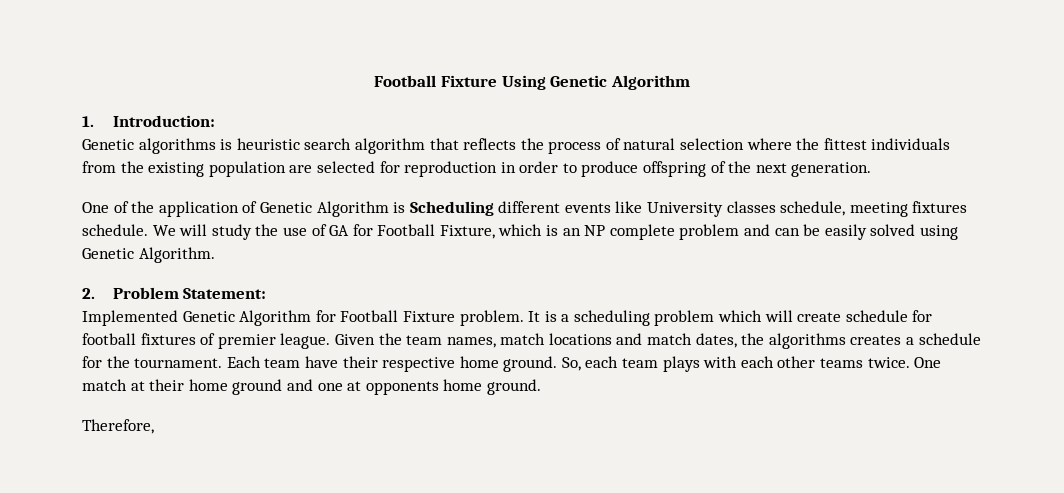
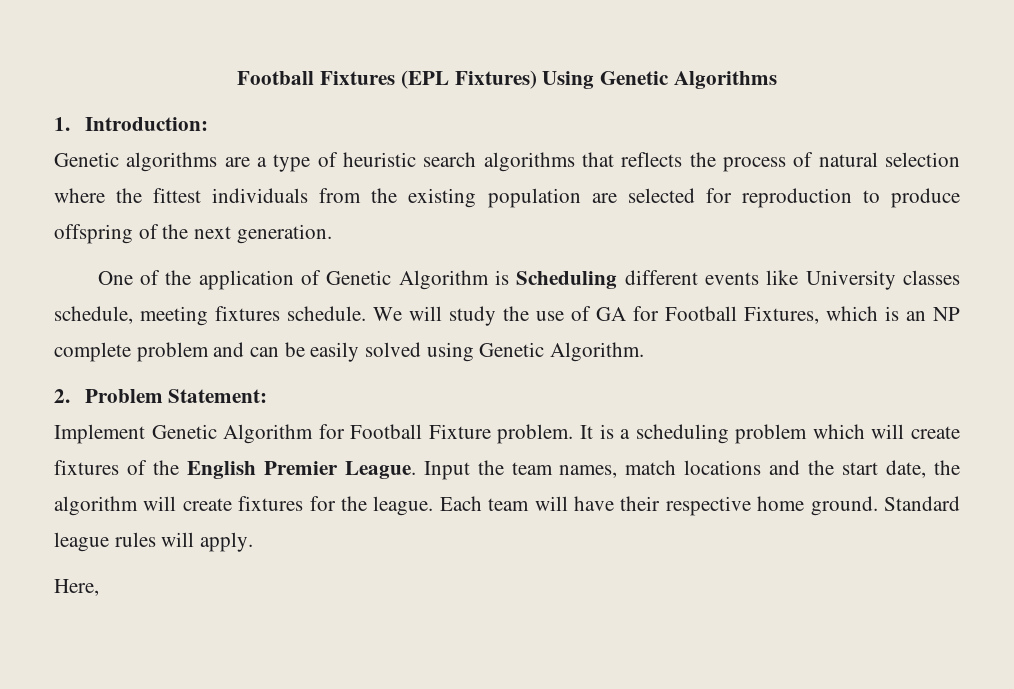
[374,75,497,87] Football Fixture -> [237,70,537,89] Football Fixtures (EPL Fixtures)
[610,75,690,90] Algorithm -> [673,71,777,89] Algorithms
[220,139,233,150] is -> [224,152,338,172] are a type of
[354,138,425,154] algorithm -> [483,152,575,172] algorithms
[500,161,559,173] in order -> (852, 198) none
[439,225,495,239] Fixture, -> [744,306,819,324] Fixtures,
[82,310,178,326] Implemented -> [54,424,145,444] Implement
[845,310,933,322] [82,333,375,349] schedule for football fixtures of premier league. Given -> [54,460,470,480] fixtures of the English Premier League. Input
[647,333,981,349] match dates, the algorithms creates a schedule -> [808,460,960,478] [54,496,304,516] the start date, the algorithm will create fixtures
[134,358,223,368] tournament. -> [373,496,434,516] league.
(301, 363) none -> [534,496,568,511] will
[561,356,942,372] [82,379,541,395] [82,419,154,434] So, each team plays with each other teams twice. One match at their home ground and one at opponents home ground. // Therefore, -> [883,496,960,511] [54,532,254,552] [54,579,99,596] Standard league rules will apply. // Here,

